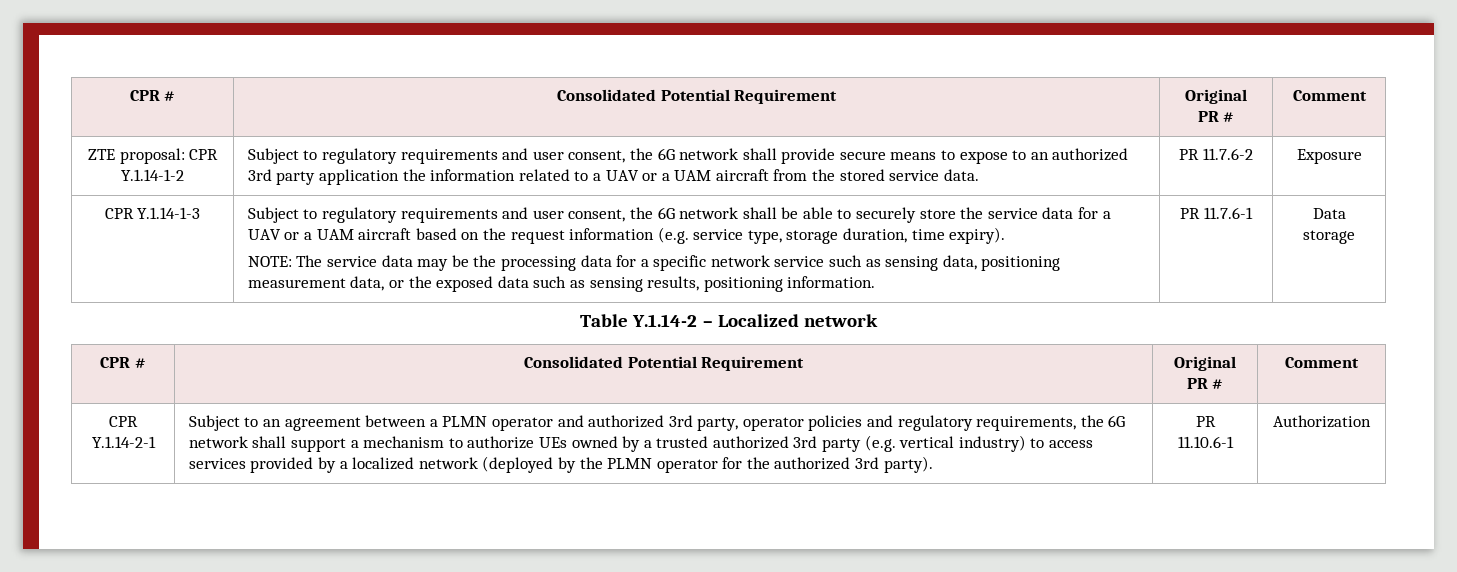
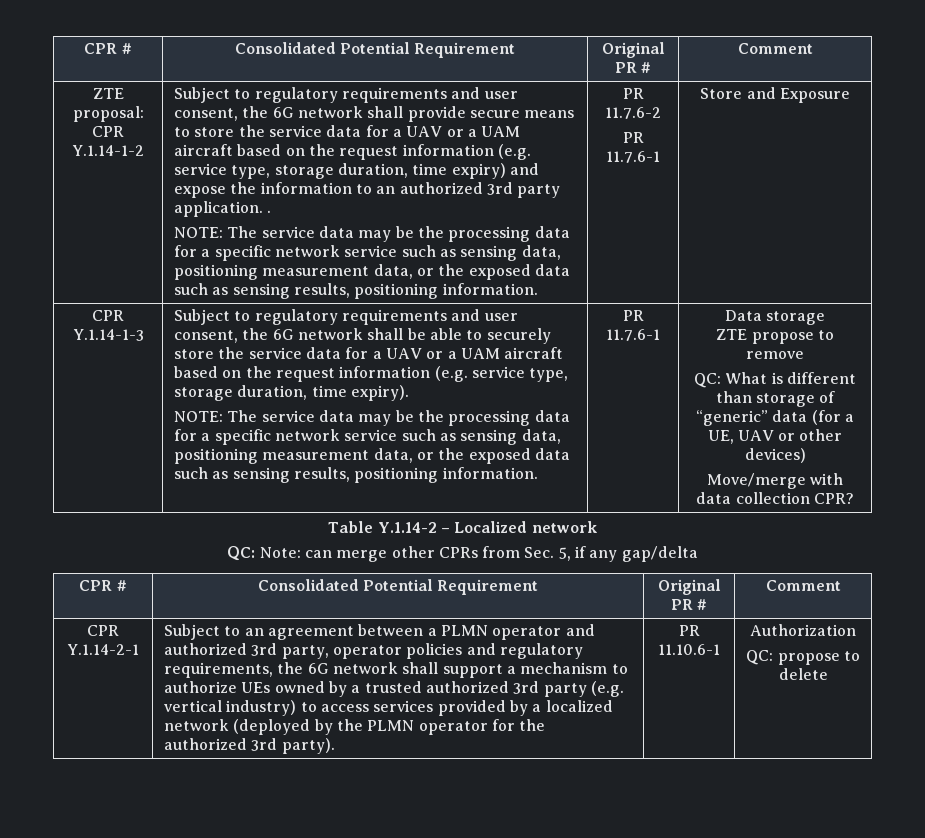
[959,148,1129,164] [247,169,979,185] [1179,148,1253,160] expose to an authorized 3rd party application the information related to a UAV or a UAM aircraft from the stored service data. | PR 11.7.6-2 | -> [194,125,521,137] [174,144,531,160] [174,163,539,179] [174,182,561,198] [174,201,272,217] [174,226,570,242] [174,245,561,261] [174,264,570,280] [174,283,538,299] [622,88,644,99] [605,107,661,119] [622,132,644,143] [606,151,660,163] [700,87,776,99] store the service data for a UAV or a UAM aircraft based on the request information (e.g. service type, storage duration, time expiry) and expose the information to an authorized 3rd party application. . // NOTE: The service data may be the processing data for a specific network service such as sensing data, positioning measurement data, or the exposed data such as sensing results, positioning information. | PR 11.7.6-2 // PR 11.7.6-1 | Store and
(1355, 237) none -> [716,329,834,344] [746,351,804,359] [694,372,856,388] [715,391,836,407] [696,410,854,426] [707,429,843,444] [744,448,806,463] [706,473,844,489] [696,492,854,504] // ZTE propose to remove // QC: What is different than storage of “generic” data (for a UE, UAV or other devices) // Move/merge with data collection CPR?
(878, 320) none -> [227,546,698,562] // QC: Note: can merge other CPRs from Sec. 5, if any gap/delta
(1371, 421) none -> [746,650,860,665] [778,668,828,680] // QC: propose to delete

